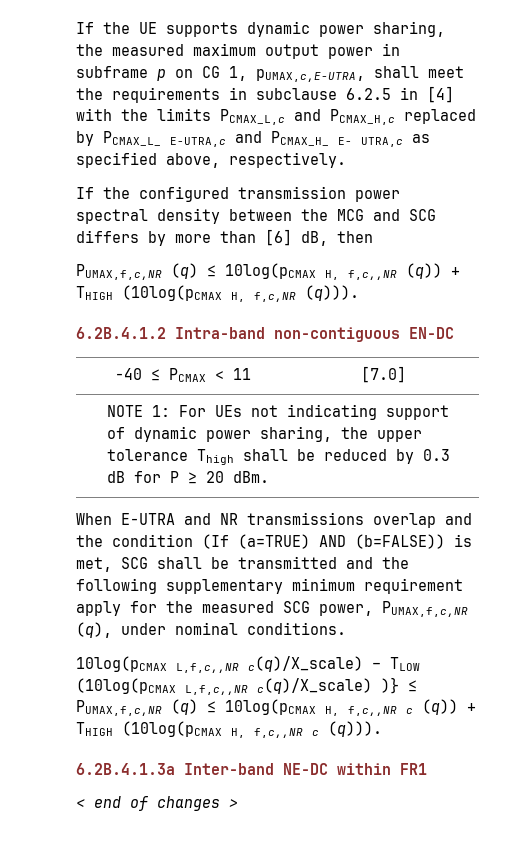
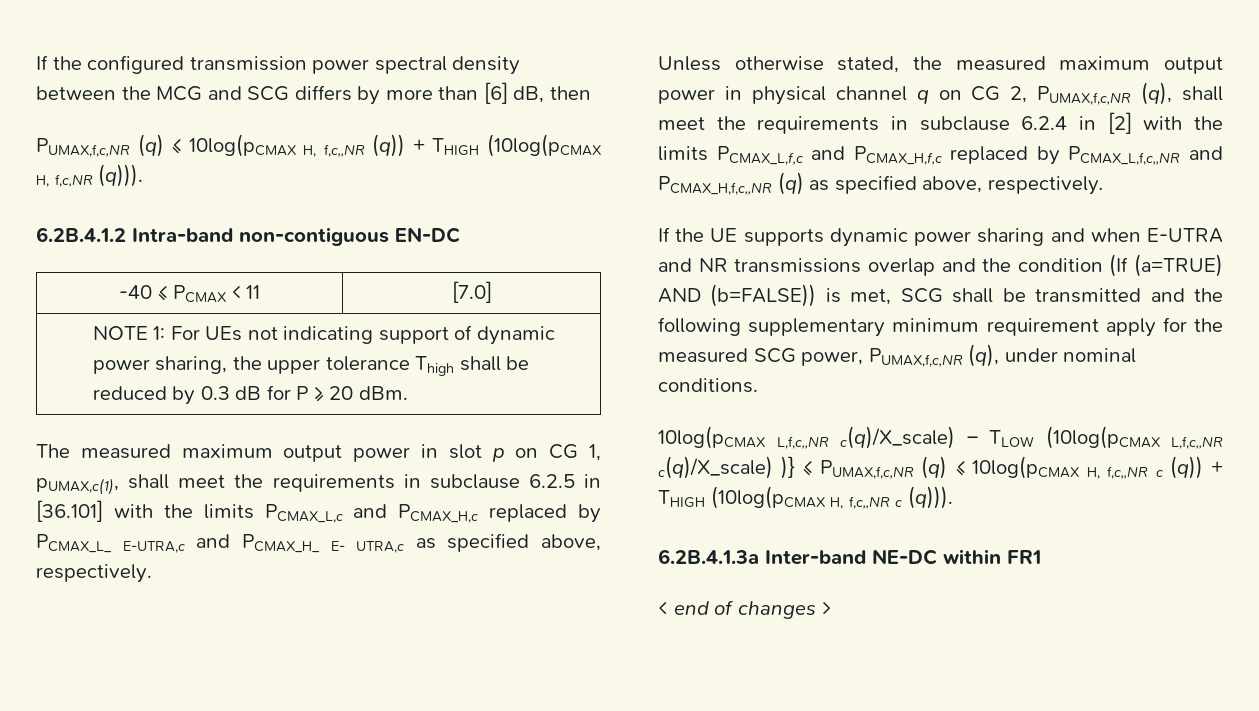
[76,21,445,37] [76,43,400,59] [76,66,464,82] [76,86,454,103] [76,108,476,125] [76,131,430,147] [76,152,346,168] [76,187,130,199] If the UE supports dynamic power sharing, the measured maximum output power in subframe p on CG 1, pUMAX,c,E-UTRA, shall meet the requirements in subclause 6.2.5 in [4] with the limits PCMAX_L,c and PCMAX_H,c replaced by PCMAX_L_ E-UTRA,c and PCMAX_H_ E- UTRA,c as specified above, respectively. // If the -> [36,55,82,70] If the
[76,513,112,525] When -> [36,444,601,462] [36,474,601,495] [36,500,601,523] [36,533,601,553] [36,564,152,583] [658,56,1223,74] [658,82,1223,105] [658,112,1223,134] [658,146,1223,165] [658,172,1104,195] [658,227,1141,247] The measured maximum output power in slot p on CG 1, pUMAX,c(1), shall meet the requirements in subclause 6.2.5 in [36.101] with the limits PCMAX_L,c and PCMAX_H,c replaced by PCMAX_L_ E-UTRA,c and PCMAX_H_ E- UTRA,c as specified above, respectively. // Unless otherwise stated, the measured maximum output power in physical channel q on CG 2, PUMAX,f,c,NR (q), shall meet the requirements in subclause 6.2.4 in [2] with the limits PCMAX_L,f,c and PCMAX_H,f,c replaced by PCMAX_L,f,c,,NR and PCMAX_H,f,c,,NR (q) as specified above, respectively. // If the UE supports dynamic power sharing and when

